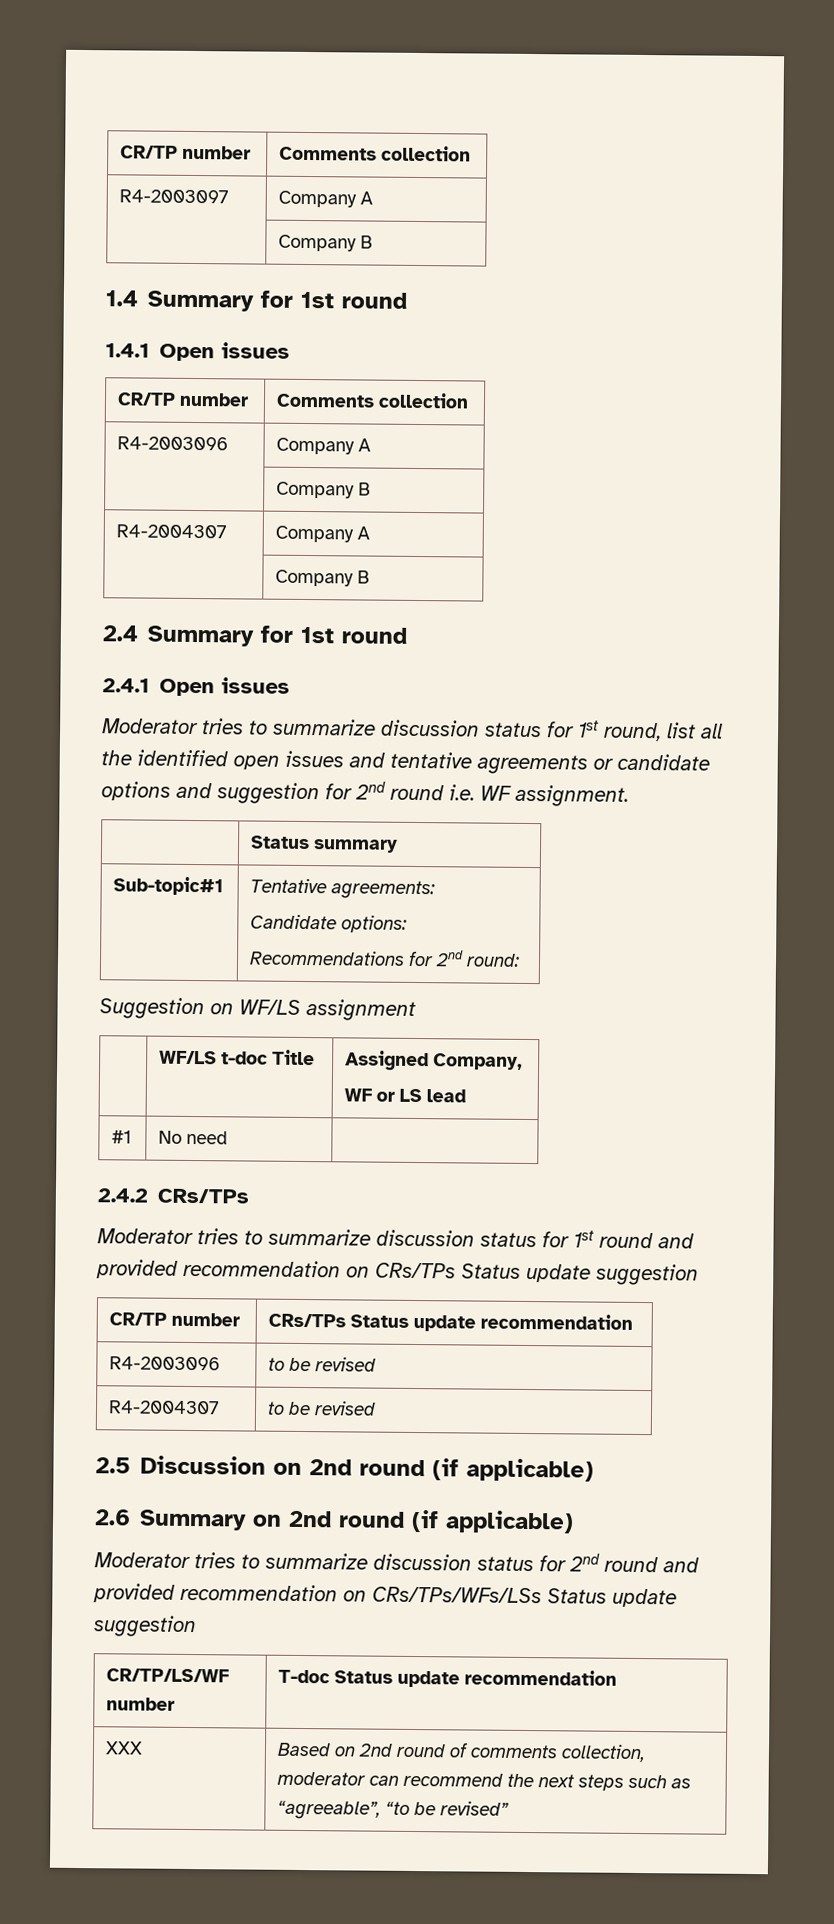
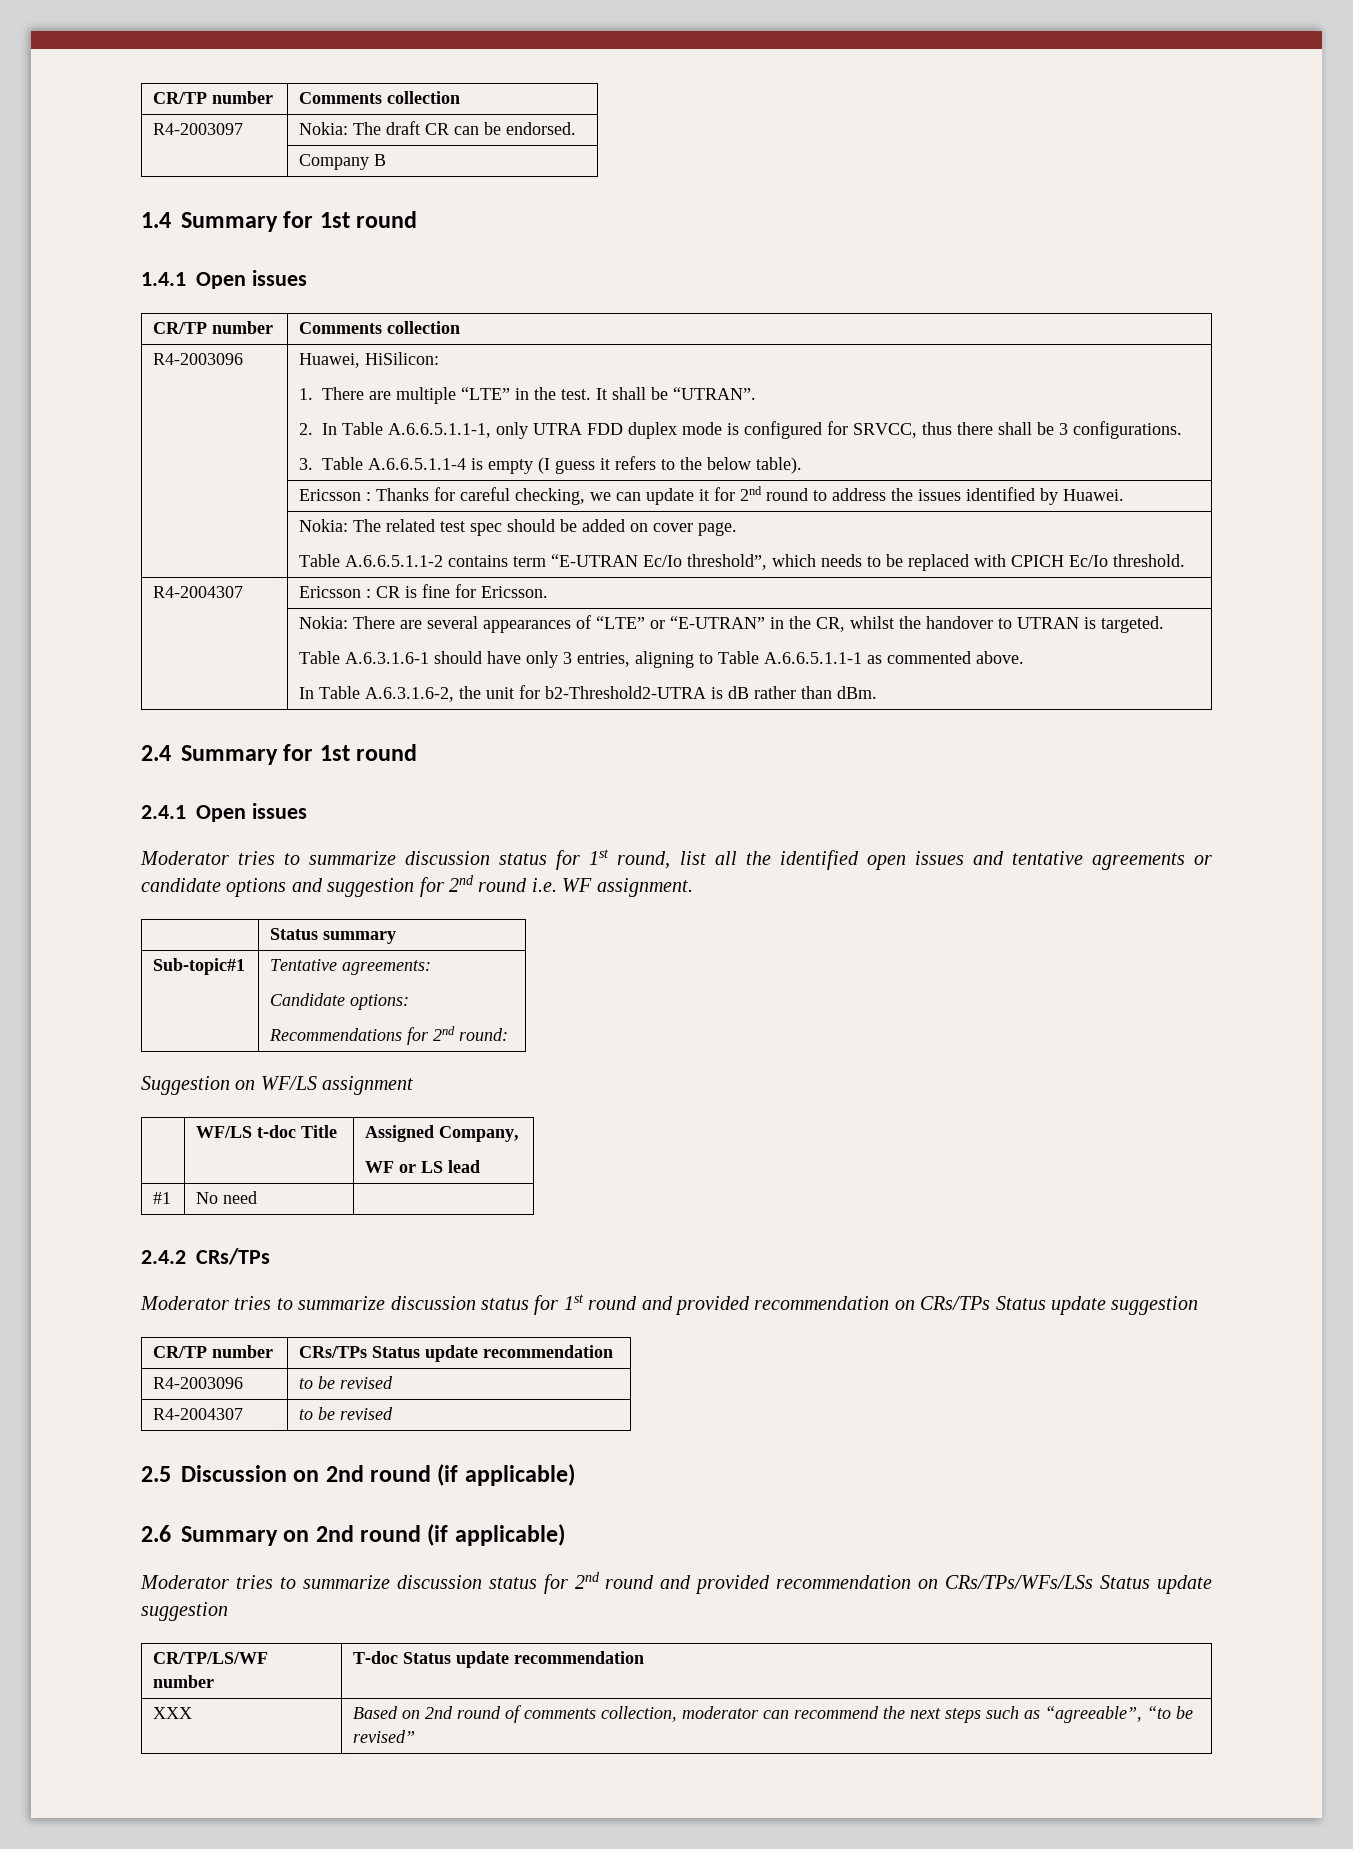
[278,190,374,208] Company A -> [299,121,577,135] Nokia: The draft CR can be endorsed.
[276,437,372,455] [276,481,372,499] [116,524,228,539] [275,525,371,543] [275,569,371,587] Company A // | Company B // R4-2004307 | Company A // | Company B -> [299,352,440,368] [299,387,757,404] [299,421,1183,439] [299,456,803,474] [299,486,1125,505] [299,519,738,536] [299,554,1186,571] [153,586,244,598] [299,584,549,598] [299,615,1165,633] [299,651,1025,668] [299,685,878,702] Huawei, HiSilicon: // 1. There are multiple “LTE” in the test. It shall be “UTRAN”. // 2. In Table A.6.6.5.1.1-1, only UTRA FDD duplex mode is configured for SRVCC, thus there shall be 3 configurations. // 3. Table A.6.6.5.1.1-4 is empty (I guess it refers to the below table). // | Ericsson : Thanks for careful checking, we can update it for 2nd round to address the issues identified by Huawei. // | Nokia: The related test spec should be added on cover page. // Table A.6.6.5.1.1-2 contains term “E-UTRAN Ec/Io threshold”, which needs to be replaced with CPICH Ec/Io threshold. // R4-2004307 | Ericsson : CR is fine for Ericsson. // | Nokia: There are several appearances of “LTE” or “E-UTRAN” in the CR, whilst the handover to UTRAN is targeted. // Table A.6.3.1.6-1 should have only 3 entries, aligning to Table A.6.6.5.1.1-1 as commented above. // In Table A.6.3.1.6-2, the unit for b2-Threshold2-UTRA is dB rather than dBm.

